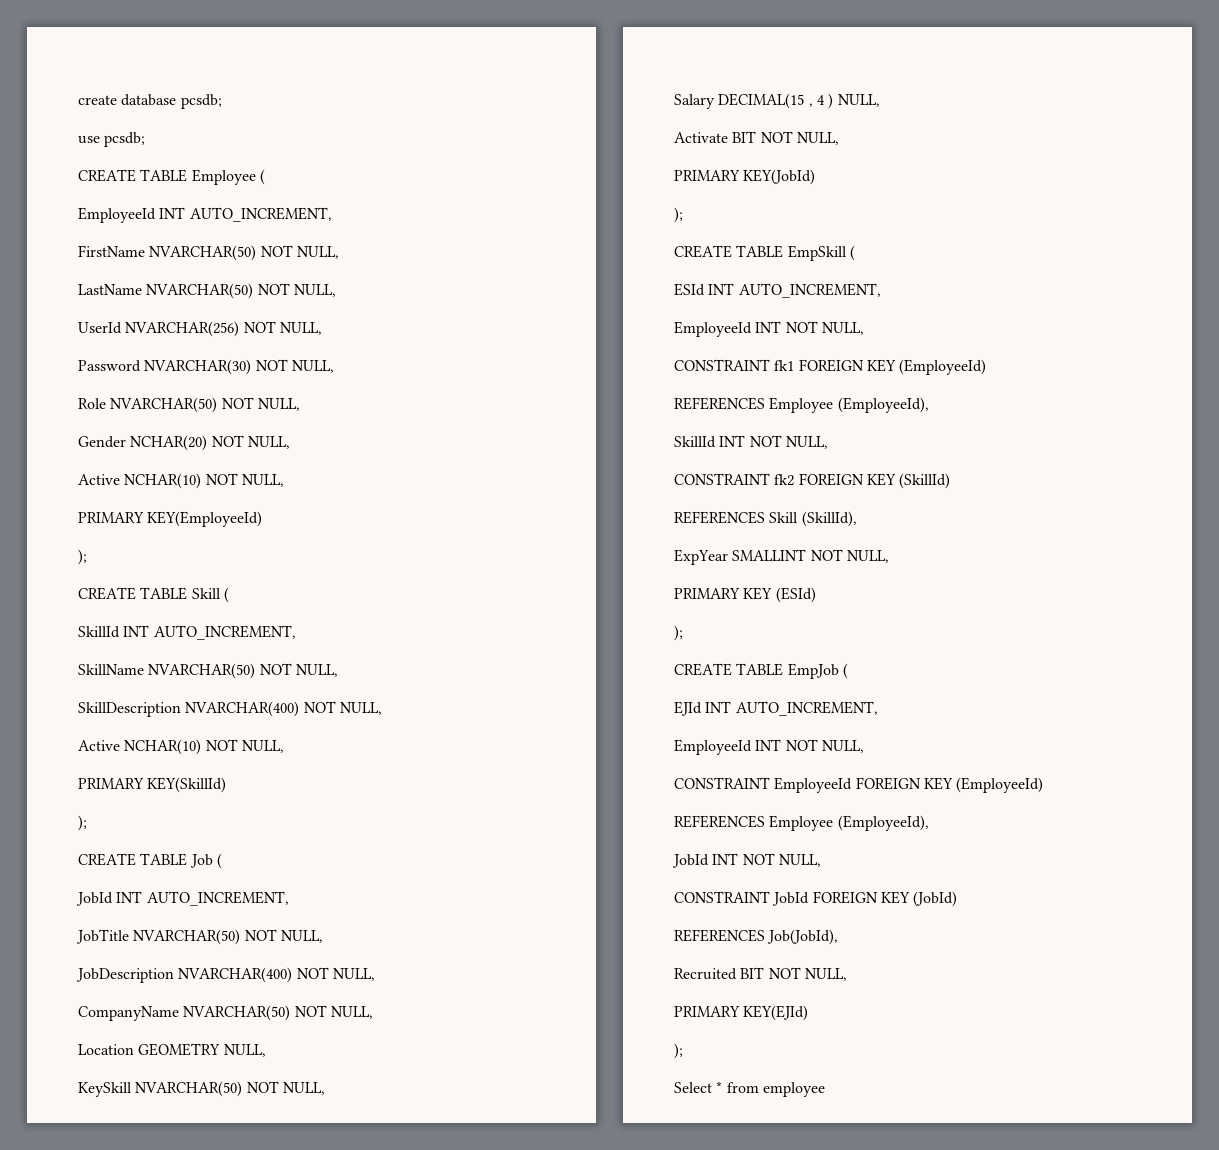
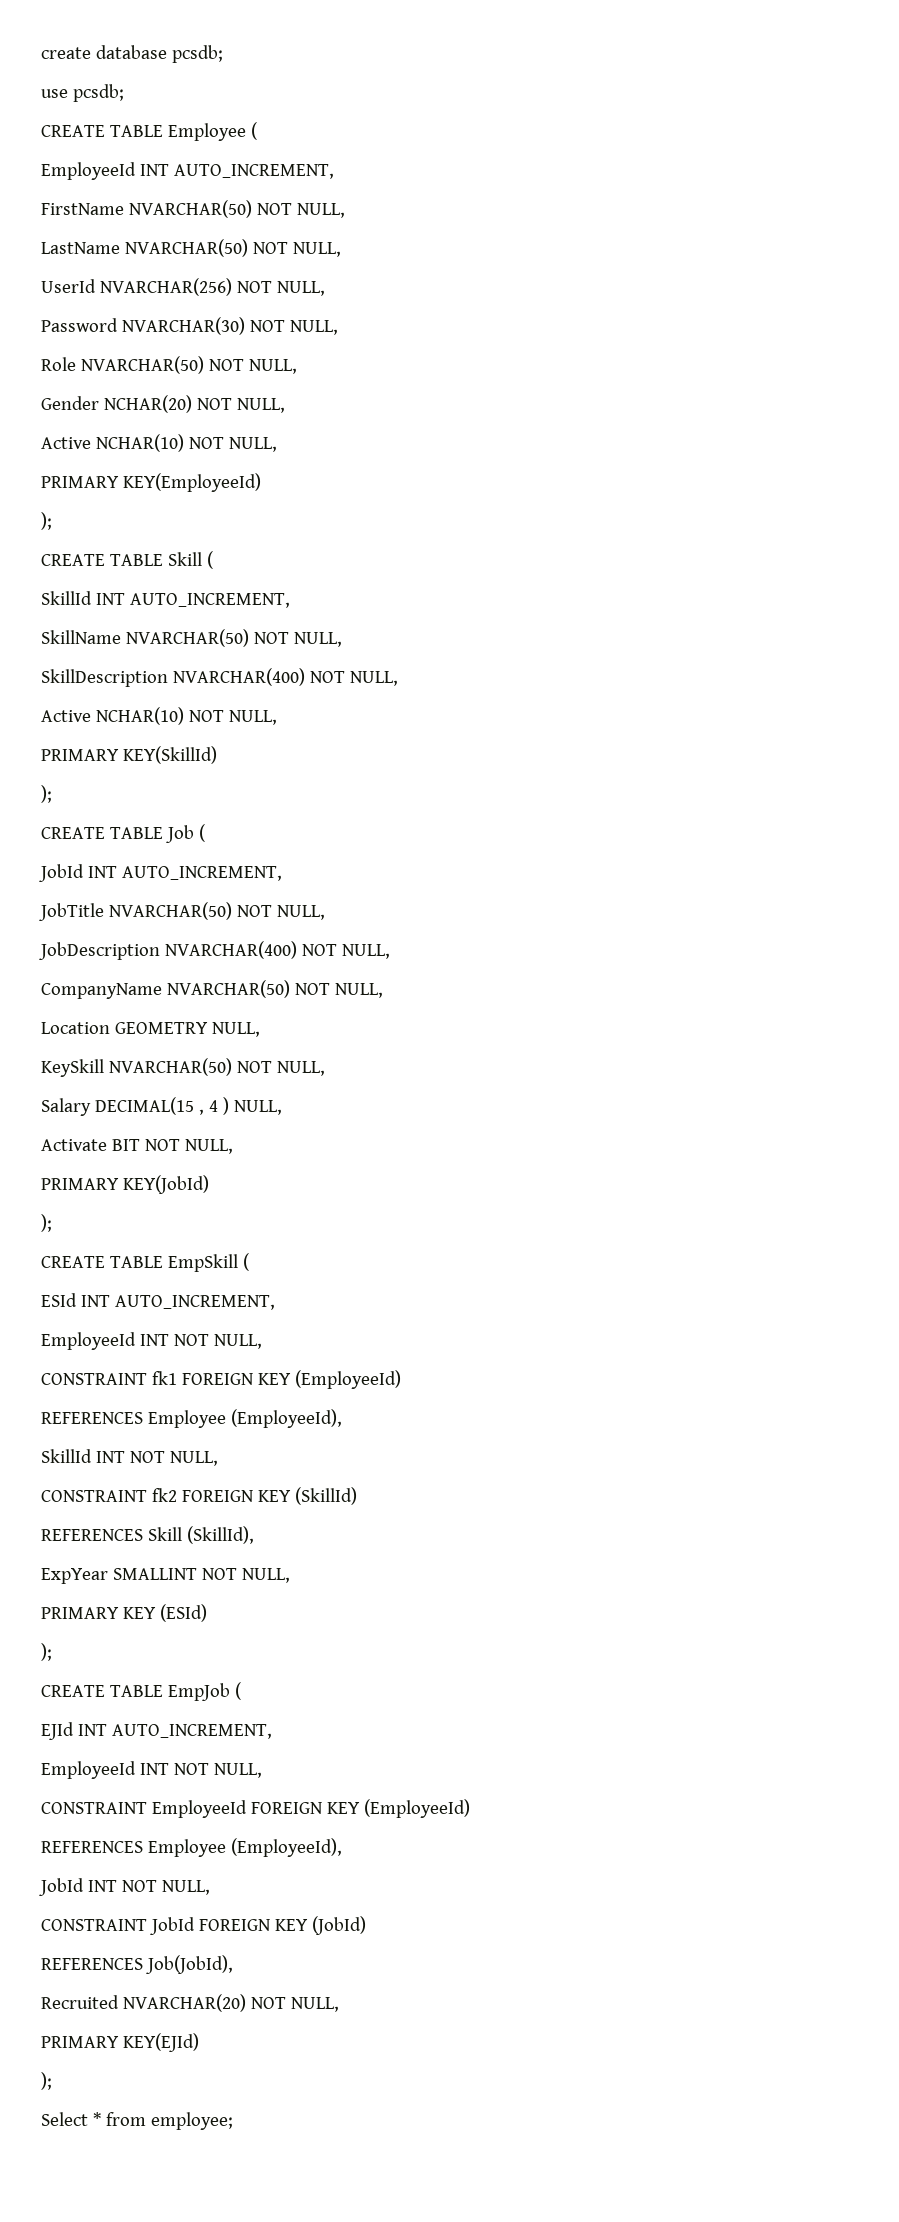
[740,967,765,979] BIT -> [122,1994,246,2012] NVARCHAR(20)
[762,1082,825,1097] employee -> [150,2112,233,2130] employee;

